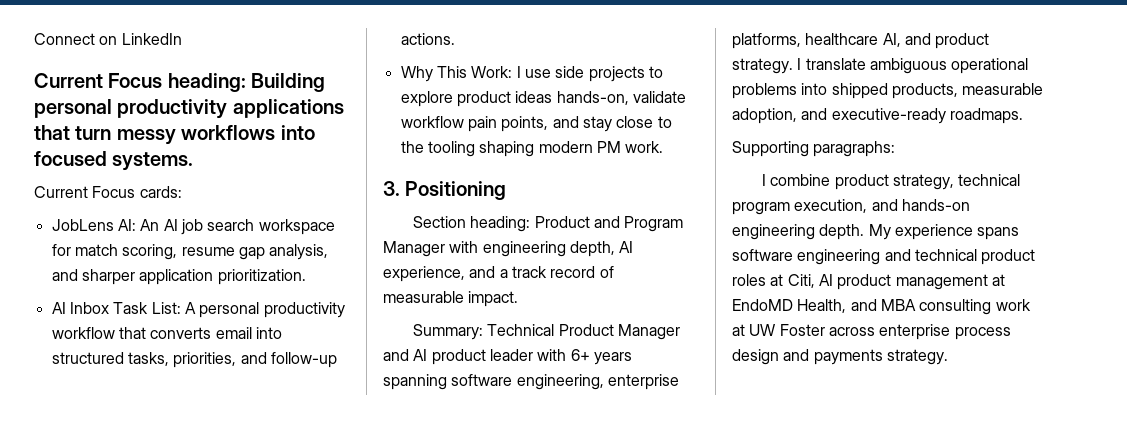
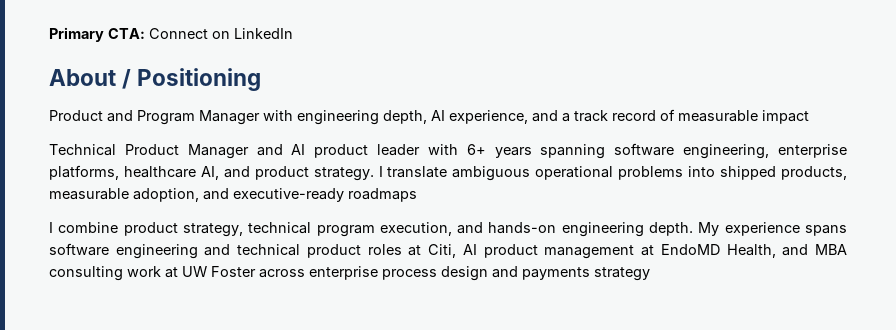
(34, 39) none -> [49,27,145,42] Primary CTA:
[34,73,326,92] [34,99,344,119] [34,125,315,145] [34,151,194,171] [34,186,182,198] [51,219,335,235] [51,244,329,260] [51,269,306,285] [51,302,345,318] [51,327,282,339] [51,352,337,368] [400,33,455,45] [400,66,663,82] [400,91,686,107] [400,116,672,132] [400,141,664,157] [383,181,400,196] Current Focus heading: Building personal productivity applications that turn messy workflows into focused systems. // Current Focus cards: // JobLens AI: An AI job search workspace for match scoring, resume gap analysis, and sharper application prioritization. // AI Inbox Task List: A personal productivity workflow that converts email into structured tasks, priorities, and follow-up actions. // Why This Work: I use side projects to explore product ideas hands-on, validate workflow pain points, and stay close to the tooling shaping modern PM work. // 3. -> [49,69,132,89] About /
[413,216,531,232] Section heading: -> (262, 79) none
[468,291,519,307] [413,324,484,340] impact. // Summary: -> [762,110,809,124] impact //
[949,108,1023,124] [732,141,896,157] roadmaps. // Supporting paragraphs: -> [348,188,417,202] roadmaps
[886,349,948,365] strategy. -> [594,267,650,281] strategy

